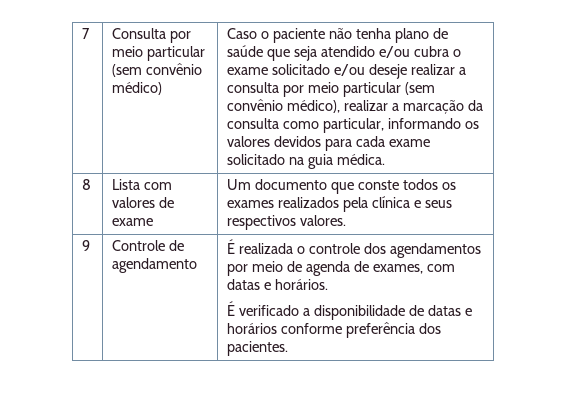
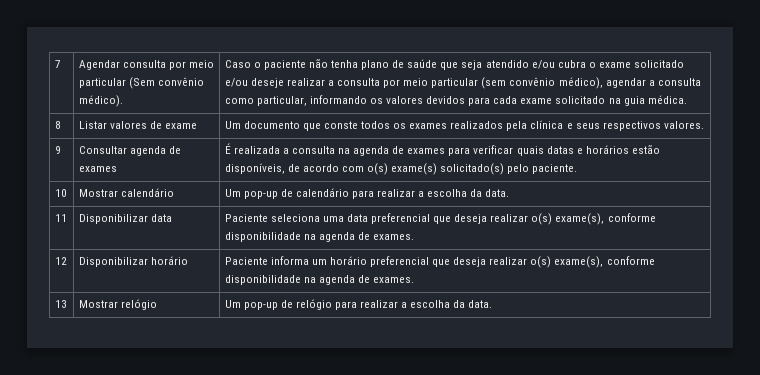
[112,28,192,43] [112,46,206,61] [112,63,203,77] [112,82,163,95] Consulta por meio particular (sem convênio médico) -> [78,60,214,70] [78,77,204,89] [78,95,123,107] Agendar consulta por meio particular (Sem convênio médico).
[344,100,483,114] realizar a marcação da -> [605,78,655,88] agendar a
[112,179,173,190] Lista com -> [78,121,107,129] Listar
[112,240,185,251] [112,258,198,273] [227,239,481,258] [227,261,455,276] [227,279,329,290] [227,301,472,320] [227,322,442,338] [227,341,289,356] Controle de agendamento | É realizada o controle dos agendamentos por meio de agenda de exames, com datas e horários. // É verificado a disponibilidade de datas e horários conforme preferência dos pacientes. -> [78,146,181,156] [78,166,117,172] [224,143,660,156] [224,163,578,175] [54,189,67,197] [78,188,174,197] [224,188,510,199] [54,214,67,222] [78,214,172,224] [224,213,656,225] [224,232,414,242] [54,257,67,265] [78,256,188,267] [224,256,655,268] [224,275,414,285] [54,300,67,308] [78,299,157,310] [224,299,493,310] Consultar agenda de exames | É realizada a consulta na agenda de exames para verificar quais datas e horários estão disponíveis, de acordo com o(s) exame(s) solicitado(s) pelo paciente. // 10 | Mostrar calendário | Um pop-up de calendário para realizar a escolha da data. // 11 | Disponibilizar data | Paciente seleciona uma data preferencial que deseja realizar o(s) exame(s), conforme disponibilidade na agenda de exames. // 12 | Disponibilizar horário | Paciente informa um horário preferencial que deseja realizar o(s) exame(s), conforme disponibilidade na agenda de exames. // 13 | Mostrar relógio | Um pop-up de relógio para realizar a escolha da data.

